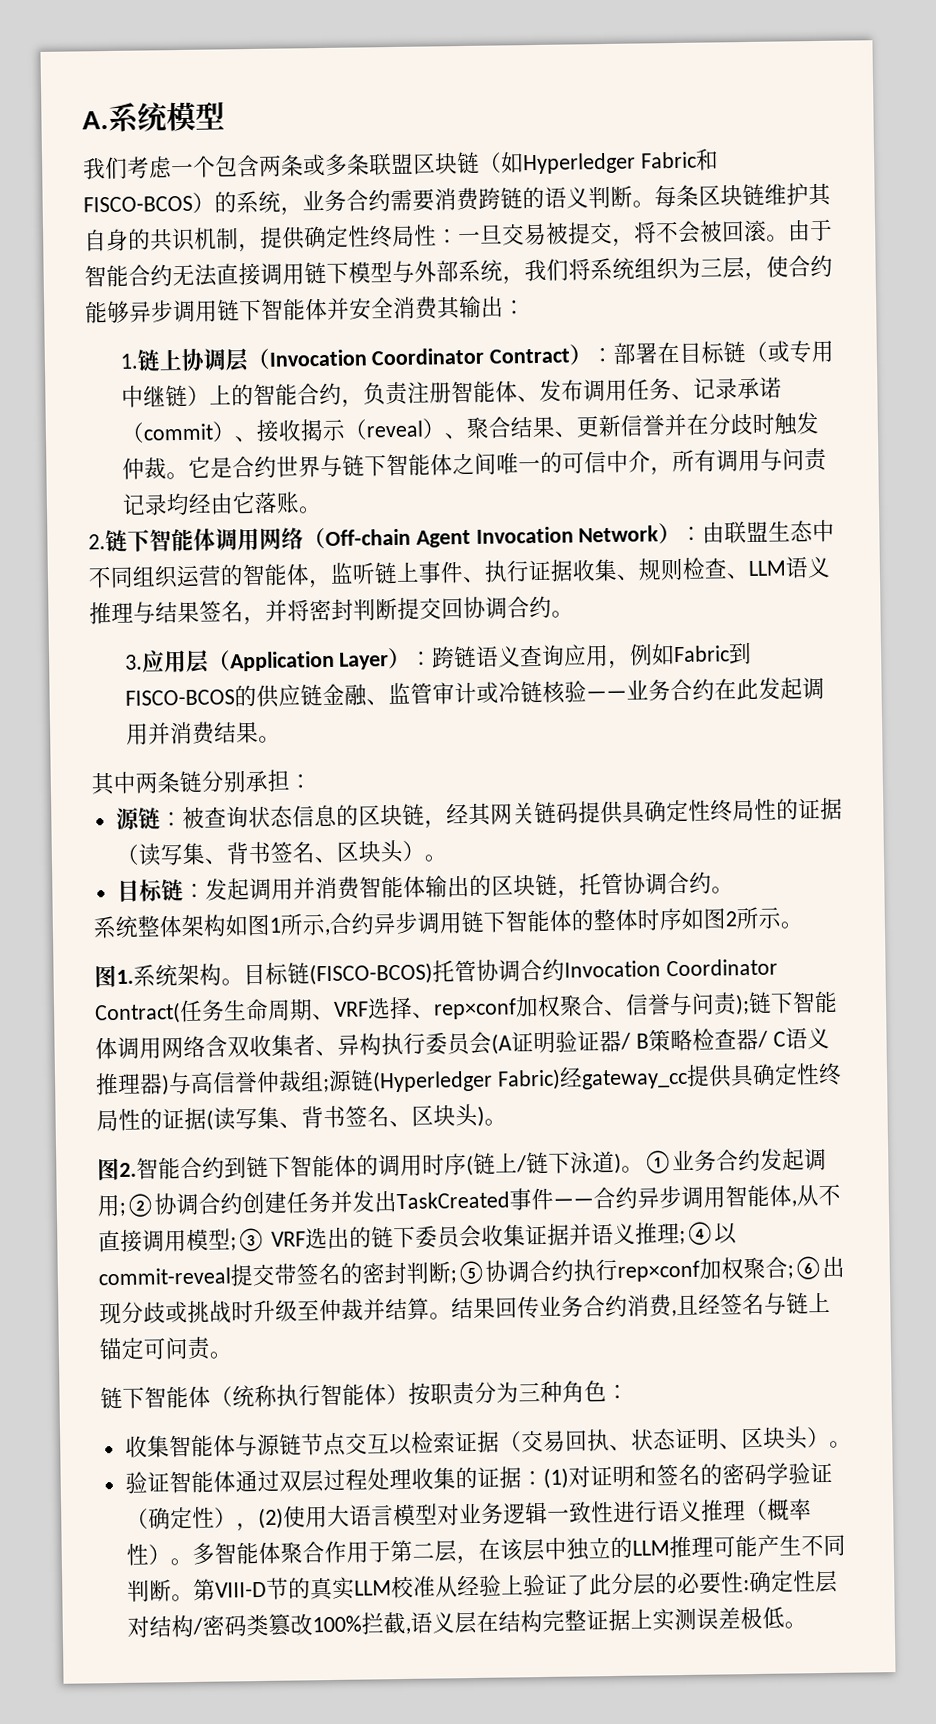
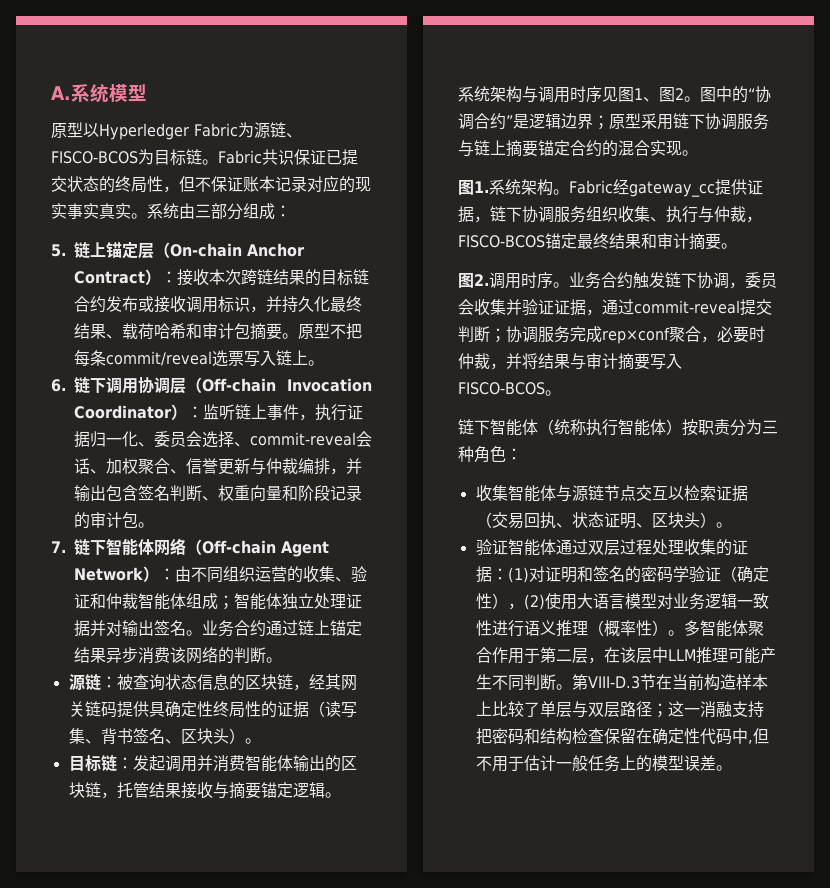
[83,148,719,180] [83,182,832,216] [84,218,833,253] [84,254,833,288] [85,295,526,324] [119,340,835,372] [120,376,782,408] [120,411,819,444] [121,447,828,480] [121,491,322,516] [88,527,260,553] 我们考虑一个包含两条或多条联盟区块链（如Hyperledger Fabric和FISCO-BCOS）的系统，业务合约需要消费跨链的语义判断。每条区块链维护其自身的共识机制，提供确定性终局性：一旦交易被提交，将不会被回滚。由于智能合约无法直接调用链下模型与外部系统，我们将系统组织为三层，使合约能够异步调用链下智能体并安全消费其输出： // 1.链上协调层（Invocation Coordinator Contract）：部署在目标链（或专用中继链）上的智能合约，负责注册智能体、发布调用任务、记录承诺（commit）、接收揭示（reveal）、聚合结果、更新信誉并在分歧时触发仲裁。它是合约世界与链下智能体之间唯一的可信中介，所有调用与问责记录均经由它落账。 // 2.链下智能体调用 -> [51,122,302,140] [51,149,358,166] [51,175,371,193] [51,203,291,220] [51,241,305,259] [74,269,369,286] [74,296,362,313] [74,323,362,340] [74,350,324,367] [51,376,372,394] [74,404,363,421] [74,431,372,448] [74,458,362,475] [74,485,362,501] [74,512,154,529] [51,538,154,556] 原型以Hyperledger Fabric为源链、FISCO-BCOS为目标链。Fabric共识保证已提交状态的终局性，但不保证账本记录对应的现实事实真实。系统由三部分组成： // 5.链上锚定层（On-chain Anchor Contract）：接收本次跨链结果的目标链合约发布或接收调用标识，并持久化最终结果、载荷哈希和审计包摘要。原型不把每条commit/reveal选票写入链上。 // 6.链下调用协调层（Off-chain Invocation Coordinator）：监听链上事件，执行证据归一化、委员会选择、commit-reveal会话、加权聚合、信誉更新与仲裁编排，并输出包含签名判断、权重向量和阶段记录的审计包。 // 7.链下智能体
[475,526,574,544] Invocation -> (329, 549) none
[724,519,836,544] 联盟生态中 -> (191, 574) none
[242,555,831,589] [89,595,574,626] [124,641,753,673] [124,676,825,708] [125,721,281,745] [91,769,312,796] 智能体，监听链上事件、执行证据收集、规则检查、LLM语义推理与结果签名，并将密封判断提交回协调合约。 // 3.应用层（Application Layer）：跨链语义查询应用，例如Fabric到FISCO-BCOS的供应链金融、监管审计或冷链核验——业务合约在此发起调用并消费结果。 // 其中两条链分别承担： -> [303,566,367,583] [74,593,362,610] [74,620,362,637] [74,646,282,664] 收集、验证和仲裁智能体组成；智能体独立处理证据并对输出签名。业务合约通过链上锚定结果异步消费该网络的判断。
[622,871,734,895] [93,906,781,939] 协调合约。 // 系统整体架构如图1所示,合约异步调用链下智能体的整体时序如图2所示 -> [148,782,341,799] [458,86,771,103] [458,113,769,130] [458,140,682,157] 结果接收与摘要锚定逻辑。 // 系统架构与调用时序见图1、图2。图中的“协调合约”是逻辑边界；原型采用链下协调服务与链上摘要锚定合约的混合实现
[243,958,778,986] [94,990,838,1025] [95,1026,830,1060] [95,1062,842,1096] [96,1103,507,1132] [97,1147,827,1181] [97,1183,841,1217] [98,1221,737,1253] [98,1255,845,1287] [99,1291,831,1325] [99,1336,212,1361] 目标链(FISCO-BCOS)托管协调合约Invocation Coordinator Contract(任务生命周期、VRF选择、rep×conf加权聚合、信誉与问责);链下智能体调用网络含双收集者、异构执行委员会(A证明验证器/ B策略检查器/ C语义推理器)与高信誉仲裁组;源链(Hyperledger Fabric)经gateway_cc提供具确定性终局性的证据(读写集、背书签名、区块头)。 // 图2.智能合约到链下智能体的调用时序(链上/链下泳道)。①业务合约发起调用;②协调合约创建任务并发出TaskCreated事件——合约异步调用智能体,从不直接调用模型;③ VRF选出的链下委员会收集证据并语义推理;④以commit-reveal提交带签名的密封判断;⑤协调合约执行rep×conf加权聚合;⑥出现分歧或挑战时升级至仲裁并结算。结果回传业务合约消费,且经签名与链上锚定可问责 -> [569,179,763,197] [458,206,762,223] [458,233,737,250] [458,272,777,289] [458,299,772,316] [458,326,765,344] [458,353,682,370] [458,382,545,395] Fabric经gateway_cc提供证据，链下协调服务组织收集、执行与仲裁，FISCO-BCOS锚定最终结果和审计摘要。 // 图2.调用时序。业务合约触发链下协调，委员会收集并验证证据，通过commit-reveal提交判断；协调服务完成rep×conf聚合，必要时仲裁，并将结果与审计摘要写入FISCO-BCOS
[565,1536,633,1561] 独立的 -> (668, 655) none
[214,1569,838,1601] [126,1606,785,1638] VIII-D节的真实LLM校准从经验上验证了此分层的必要性:确定性层对结构/密码类篡改100%拦截,语义层在结构完整证据上实测误差极低 -> [587,674,768,691] [475,701,764,718] [475,728,769,745] [475,755,716,772] VIII-D.3节在当前构造样本上比较了单层与双层路径；这一消融支持把密码和结构检查保留在确定性代码中,但不用于估计一般任务上的模型误差

